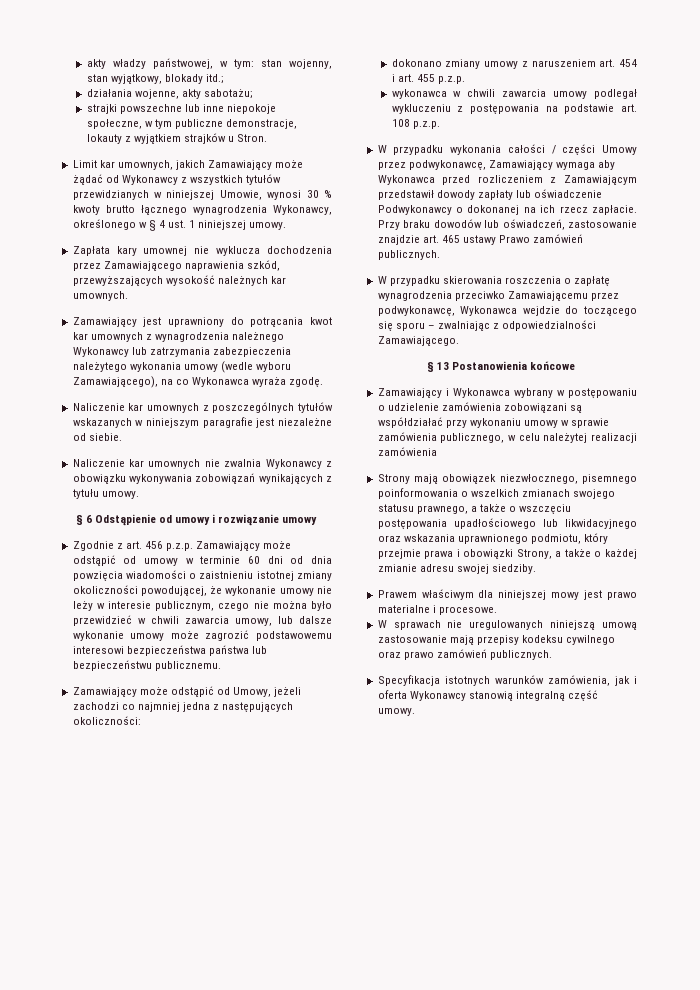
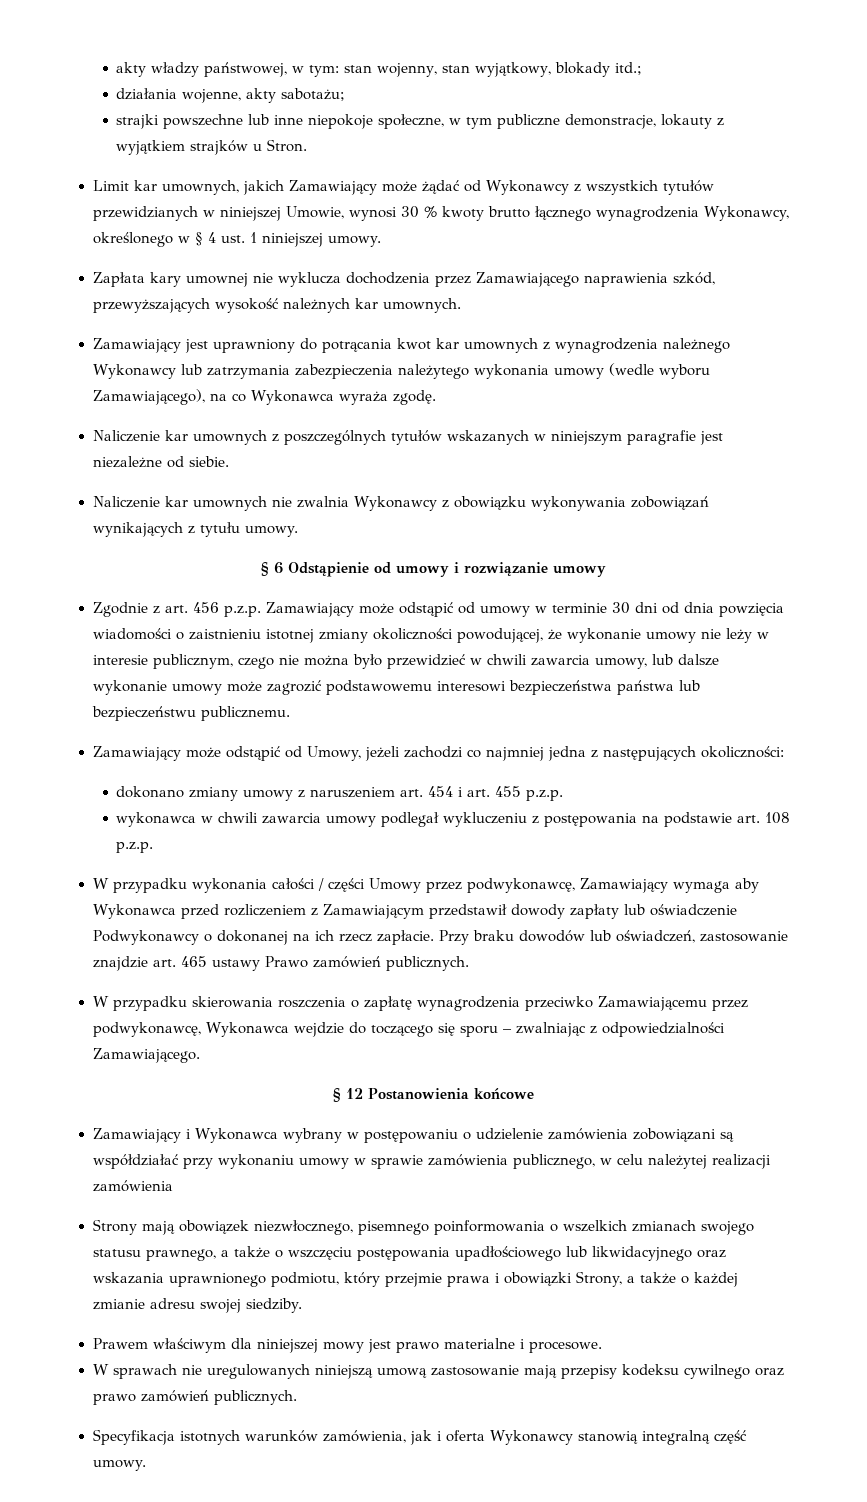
[247,556,260,564] 60 -> [611,602,630,614] 30
[436,362,449,370] 13 -> [346,1088,363,1099] 12

